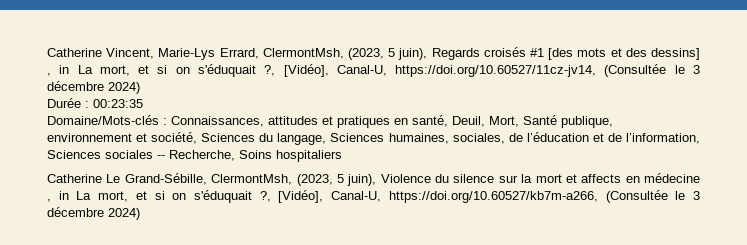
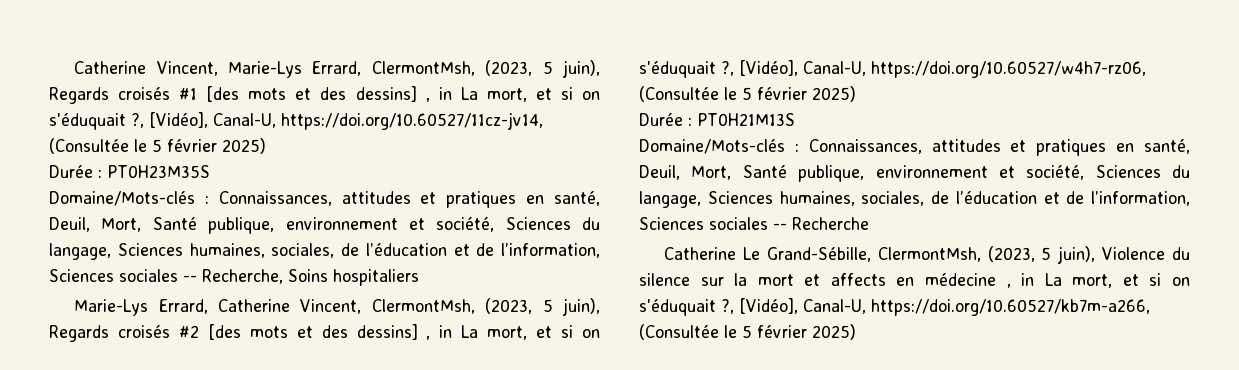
[693,65,701,74] [47,81,140,94] [47,98,143,108] 3 décembre 2024) // Durée : 00:23:35 -> [152,138,266,154] [49,165,210,178] 5 février 2025) // Durée : PT0H23M35S
(342, 156) none -> [74,298,600,316] [49,324,601,342] [639,60,1146,78] [639,86,856,102] [639,113,795,126] [639,139,1190,156] [639,165,1190,182] [639,191,1190,208] [639,217,869,230] // Marie-Lys Errard, Catherine Vincent, ClermontMsh, (2023, 5 juin), Regards croisés #2 [des mots et des dessins] , in La mort, et si on s'éduquait ?, [Vidéo], Canal-U, https://doi.org/10.60527/w4h7-rz06, (Consultée le 5 février 2025) // Durée : PT0H21M13S // Domaine/Mots-clés : Connaissances, attitudes et pratiques en santé, Deuil, Mort, Santé publique, environnement et société, Sciences du langage, Sciences humaines, sociales, de l’éducation et de l’information, Sciences sociales -- Recherche
[692,191,700,200] [47,207,140,220] 3 décembre 2024) -> [742,324,856,340] 5 février 2025)

